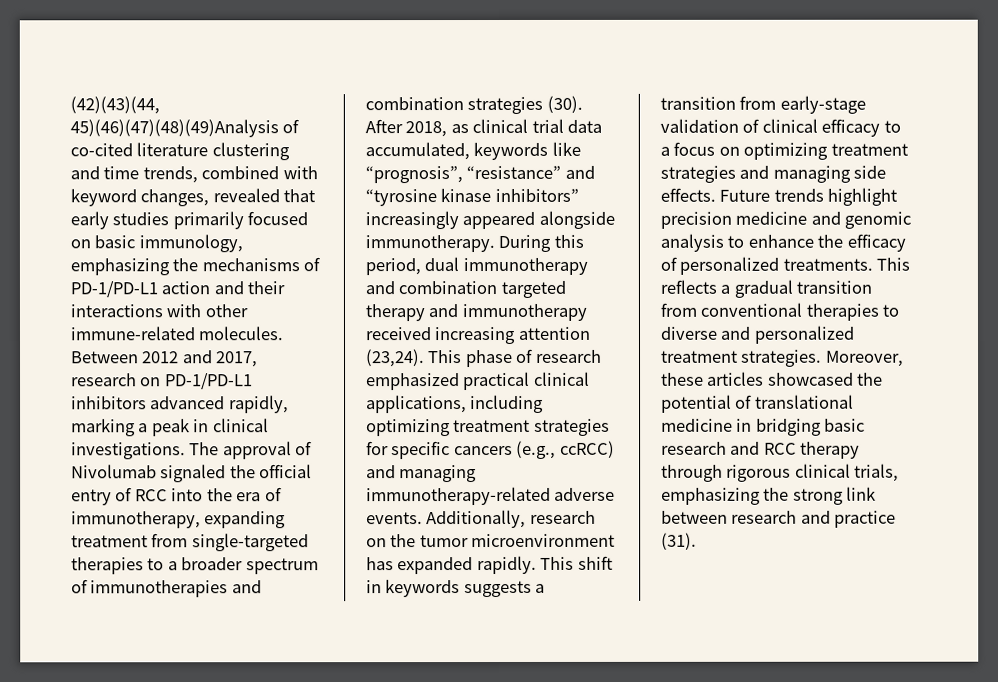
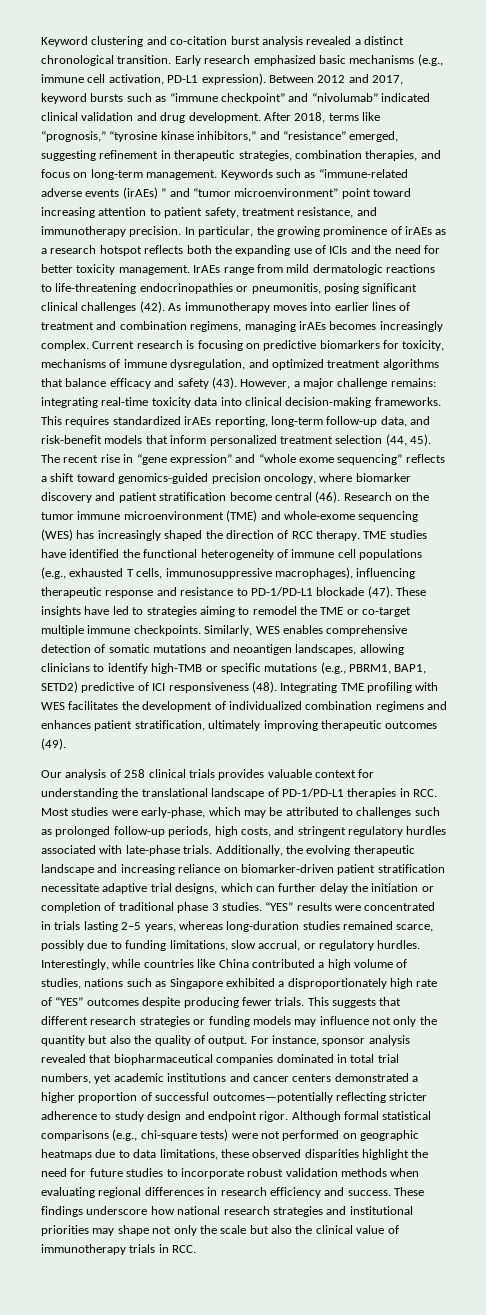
[70,96,160,115] [70,119,300,138] [70,142,290,161] [70,166,318,184] [70,188,316,207] [70,211,309,230] [70,234,243,253] [70,257,321,276] [70,280,286,298] [70,304,248,318] [70,326,284,341] [71,350,259,368] [71,372,253,390] [71,395,289,414] [71,418,269,437] [71,441,313,460] [71,464,313,483] [71,487,282,506] [71,511,287,529] [71,533,309,552] [71,557,319,575] [71,579,262,598] [365,95,583,115] [365,118,603,138] [365,141,581,161] [365,165,595,184] [365,188,579,207] [365,210,615,230] [365,234,584,253] [365,257,588,276] [365,280,566,298] [365,303,587,322] [365,326,590,345] [366,348,602,368] [366,371,590,391] [366,394,545,414] [366,418,610,437] [366,440,615,460] [366,465,478,483] [366,486,616,506] [366,509,596,529] [366,533,616,548] [366,555,613,575] [366,579,546,598] [660,95,866,114] [660,118,901,137] [660,141,908,160] [660,165,887,183] [660,187,898,206] [660,211,912,229] [660,233,906,252] [660,256,911,275] [660,279,873,298] [660,302,900,321] [660,325,855,344] [661,349,904,367] [661,371,884,386] [661,394,854,413] [661,418,866,436] [661,441,861,459] [661,463,900,482] [661,486,877,505] [661,510,897,528] [661,532,697,550] (42)(43)(44, 45)(46)(47)(48)(49)Analysis of co-cited literature clustering and time trends, combined with keyword changes, revealed that early studies primarily focused on basic immunology, emphasizing the mechanisms of PD-1/PD-L1 action and their interactions with other immune-related molecules. Between 2012 and 2017, research on PD-1/PD-L1 inhibitors advanced rapidly, marking a peak in clinical investigations. The approval of Nivolumab signaled the official entry of RCC into the era of immunotherapy, expanding treatment from single-targeted therapies to a broader spectrum of immunotherapies and combination strategies (30). After 2018, as clinical trial data accumulated, keywords like “prognosis”, “resistance” and “tyrosine kinase inhibitors” increasingly appeared alongside immunotherapy. During this period, dual immunotherapy and combination targeted therapy and immunotherapy received increasing attention (23,24). This phase of research emphasized practical clinical applications, including optimizing treatment strategies for specific cancers (e.g., ccRCC) and managing immunotherapy-related adverse events. Additionally, research on the tumor microenvironment has expanded rapidly. This shift in keywords suggests a transition from early-stage validation of clinical efficacy to a focus on optimizing treatment strategies and managing side effects. Future trends highlight precision medicine and genomic analysis to enhance the efficacy of personalized treatments. This reflects a gradual transition from conventional therapies to diverse and personalized treatment strategies. Moreover, these articles showcased the potential of translational medicine in bridging basic research and RCC therapy through rigorous clinical trials, emphasizing the strong link between research and practice (31). -> [41,36,404,47] [41,54,443,66] [41,73,403,85] [41,93,430,104] [41,112,380,123] [41,131,399,142] [41,150,441,161] [41,169,408,180] [41,187,411,199] [41,207,377,218] [41,226,447,237] [41,245,440,256] [41,264,435,275] [41,283,418,294] [41,301,411,313] [41,321,443,332] [41,340,445,351] [41,359,439,370] [41,377,436,389] [41,397,441,408] [41,416,430,427] [41,434,431,446] [41,454,445,465] [41,473,411,484] [41,491,430,503] [41,510,419,522] [41,529,427,541] [41,549,422,560] [41,567,416,579] [41,586,426,598] [41,606,412,617] [41,625,408,636] [41,644,404,655] [41,662,427,674] [41,681,439,693] [41,701,447,712] [41,720,438,731] [41,738,66,750] [41,769,375,780] [41,788,437,799] [41,807,440,818] [41,826,447,837] [41,845,415,856] [41,864,445,875] [41,883,434,894] [41,902,436,913] [41,921,434,932] [41,940,421,951] [41,959,408,970] [41,978,438,989] [41,997,402,1008] [41,1016,437,1027] [41,1035,410,1046] [41,1054,399,1065] [41,1073,418,1084] [41,1092,428,1103] [41,1111,432,1122] [41,1129,419,1141] [41,1149,429,1160] [41,1168,420,1179] [41,1187,424,1198] [41,1206,413,1217] [41,1225,399,1236] [41,1244,197,1255] Keyword clustering and co-citation burst analysis revealed a distinct chronological transition. Early research emphasized basic mechanisms (e.g., immune cell activation, PD-L1 expression). Between 2012 and 2017, keyword bursts such as “immune checkpoint” and “nivolumab” indicated clinical validation and drug development. After 2018, terms like “prognosis,” “tyrosine kinase inhibitors,” and “resistance” emerged, suggesting refinement in therapeutic strategies, combination therapies, and focus on long-term management. Keywords such as “immune-related adverse events (irAEs) ” and “tumor microenvironment” point toward increasing attention to patient safety, treatment resistance, and immunotherapy precision. In particular, the growing prominence of irAEs as a research hotspot reflects both the expanding use of ICIs and the need for better toxicity management. IrAEs range from mild dermatologic reactions to life-threatening endocrinopathies or pneumonitis, posing significant clinical challenges (42). As immunotherapy moves into earlier lines of treatment and combination regimens, managing irAEs becomes increasingly complex. Current research is focusing on predictive biomarkers for toxicity, mechanisms of immune dysregulation, and optimized treatment algorithms that balance efficacy and safety (43). However, a major challenge remains: integrating real-time toxicity data into clinical decision-making frameworks. This requires standardized irAEs reporting, long-term follow-up data, and risk-benefit models that inform personalized treatment selection (44, 45). The recent rise in “gene expression” and “whole exome sequencing” reflects a shift toward genomics-guided precision oncology, where biomarker discovery and patient stratification become central (46). Research on the tumor immune microenvironment (TME) and whole-exome sequencing (WES) has increasingly shaped the direction of RCC therapy. TME studies have identified the functional heterogeneity of immune cell populations (e.g., exhausted T cells, immunosuppressive macrophages), influencing therapeutic response and resistance to PD-1/PD-L1 blockade (47). These insights have led to strategies aiming to remodel the TME or co-target multiple immune checkpoints. Similarly, WES enables comprehensive detection of somatic mutations and neoantigen landscapes, allowing clinicians to identify high-TMB or specific mutations (e.g., PBRM1, BAP1, SETD2) predictive of ICI responsiveness (48). Integrating TME profiling with WES facilitates the development of individualized combination regimens and enhances patient stratification, ultimately improving therapeutic outcomes (49). // Our analysis of 258 clinical trials provides valuable context for understanding the translational landscape of PD-1/PD-L1 therapies in RCC. Most studies were early-phase, which may be attributed to challenges such as prolonged follow-up periods, high costs, and stringent regulatory hurdles associated with late-phase trials. Additionally, the evolving therapeutic landscape and increasing reliance on biomarker-driven patient stratification necessitate adaptive trial designs, which can further delay the initiation or completion of traditional phase 3 studies. “YES” results were concentrated in trials lasting 2–5 years, whereas long-duration studies remained scarce, possibly due to funding limitations, slow accrual, or regulatory hurdles. Interestingly, while countries like China contributed a high volume of studies, nations such as Singapore exhibited a disproportionately high rate of “YES” outcomes despite producing fewer trials. This suggests that different research strategies or funding models may influence not only the quantity but also the quality of output. For instance, sponsor analysis revealed that biopharmaceutical companies dominated in total trial numbers, yet academic institutions and cancer centers demonstrated a higher proportion of successful outcomes—potentially reflecting stricter adherence to study design and endpoint rigor. Although formal statistical comparisons (e.g., chi-square tests) were not performed on geographic heatmaps due to data limitations, these observed disparities highlight the need for future studies to incorporate robust validation methods when evaluating regional differences in research efficiency and success. These findings underscore how national research strategies and institutional priorities may shape not only the scale but also the clinical value of immunotherapy trials in RCC.

